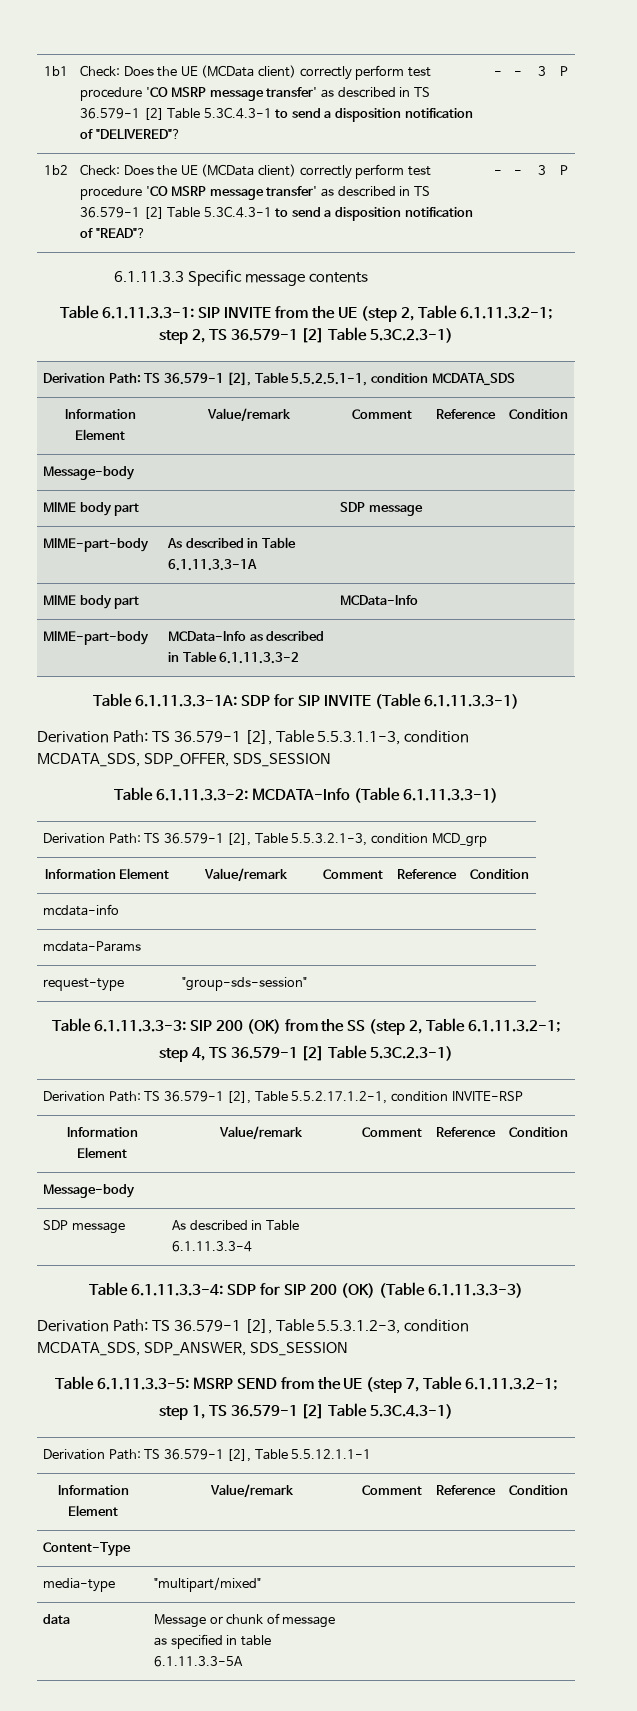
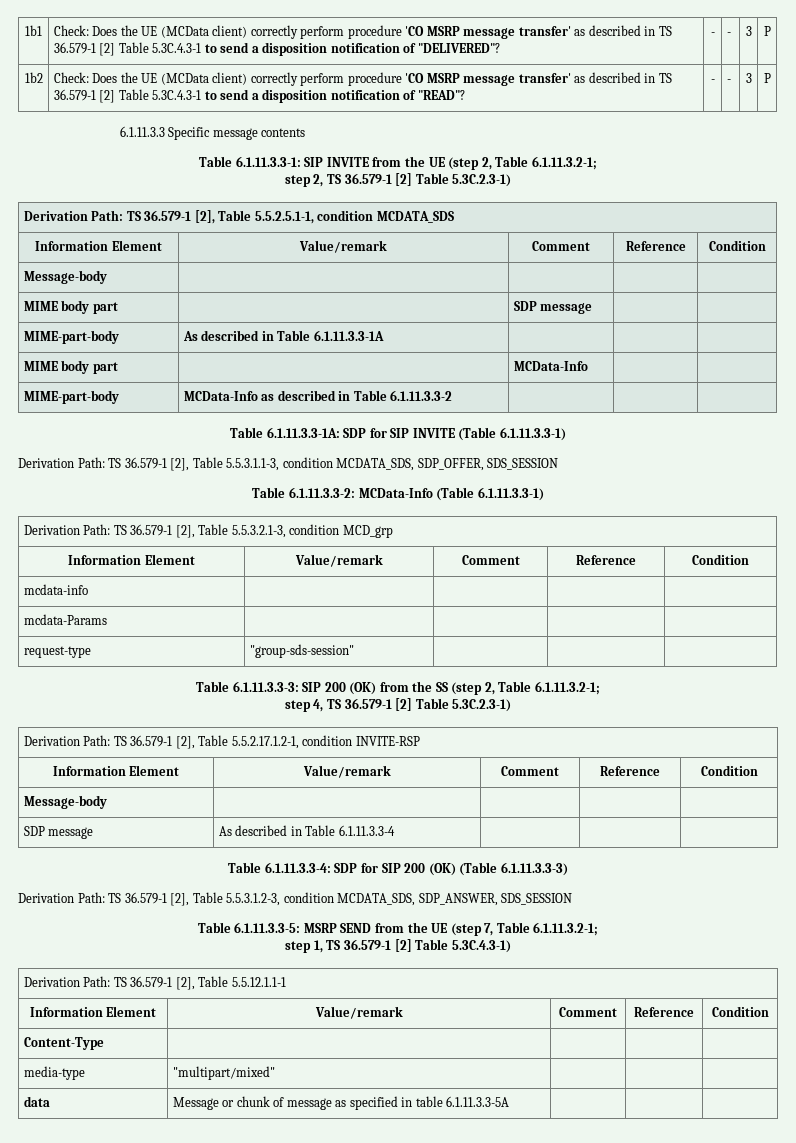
[407,67,431,77] test -> (345, 32) none
[407,166,431,176] test -> (345, 79) none
[251,788,351,801] MCDATA-Info -> [358,488,433,498] MCData-Info

